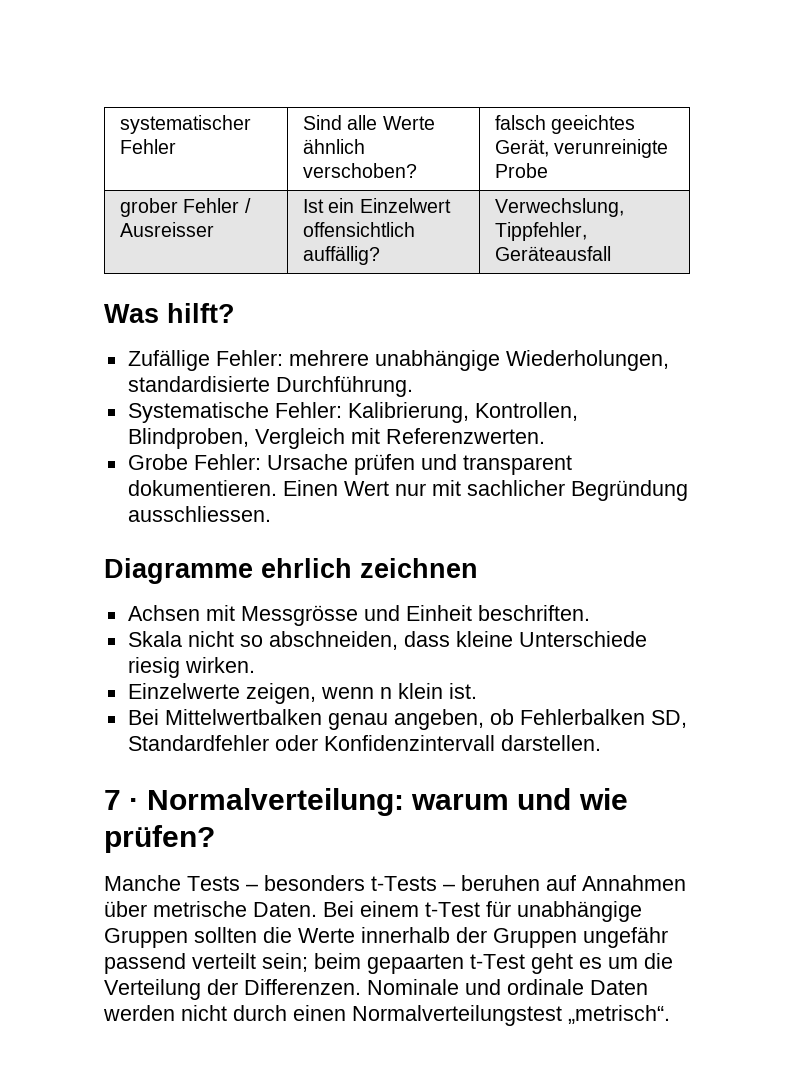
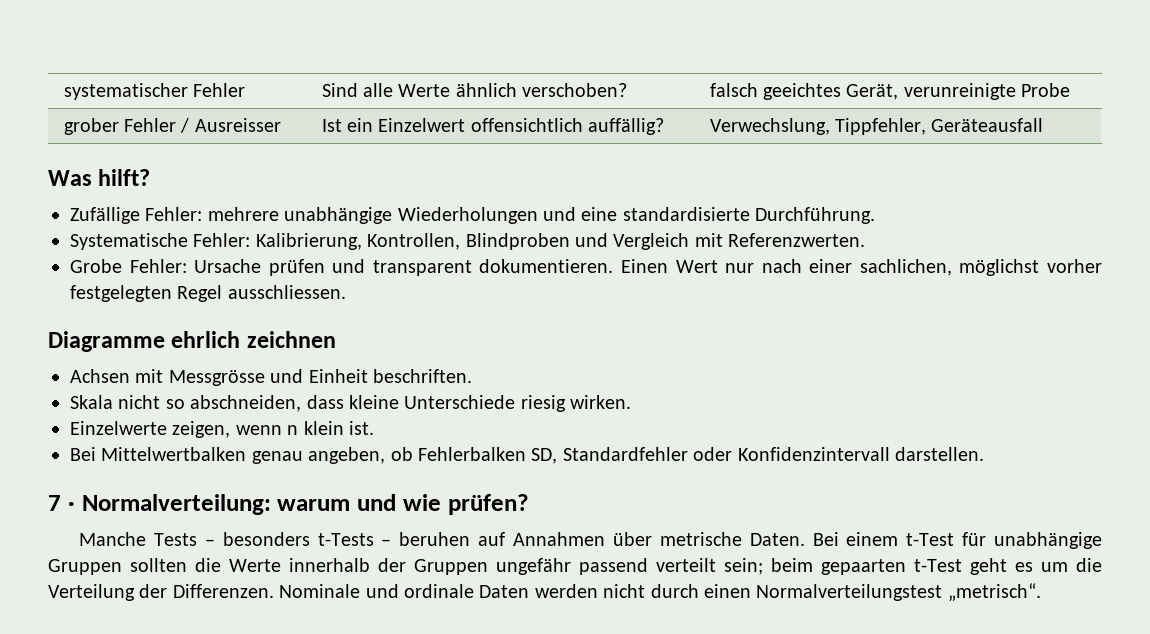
[505,350,669,371] Wiederholungen, -> [397,207,618,224] Wiederholungen und eine
[127,428,249,449] Blindproben, -> [465,233,608,250] Blindproben und
[431,480,688,501] mit sachlicher Begründung -> [761,259,1102,276] [70,285,223,302] nach einer sachlichen, möglichst vorher festgelegten Regel

